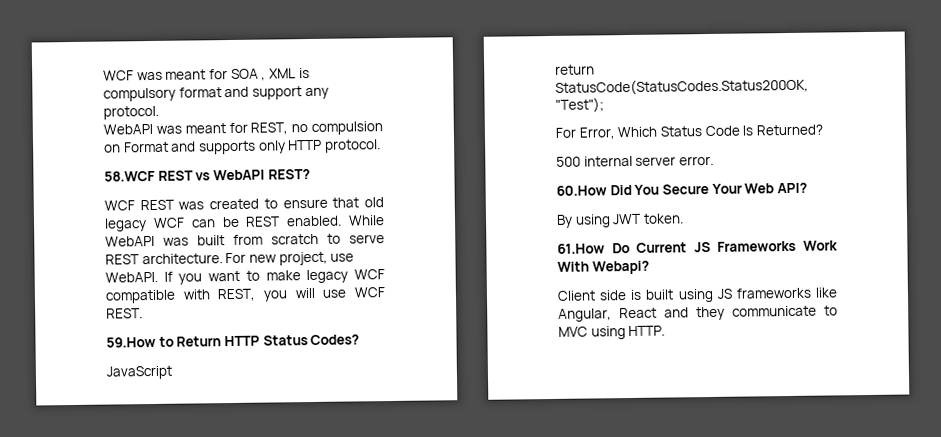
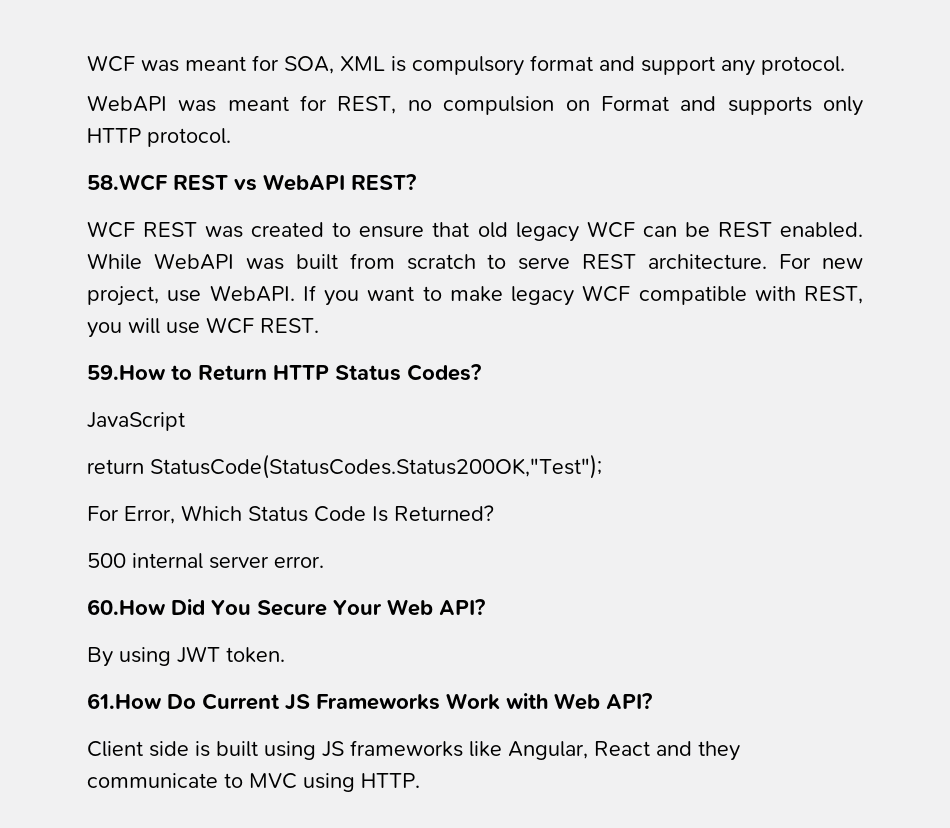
[230,68,267,81] SOA , -> [284,56,334,74] SOA,
[557,260,649,275] With Webapi? -> [506,693,652,710] with Web API?

